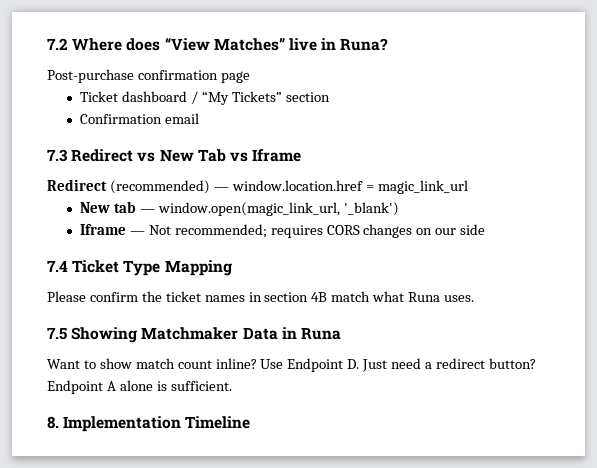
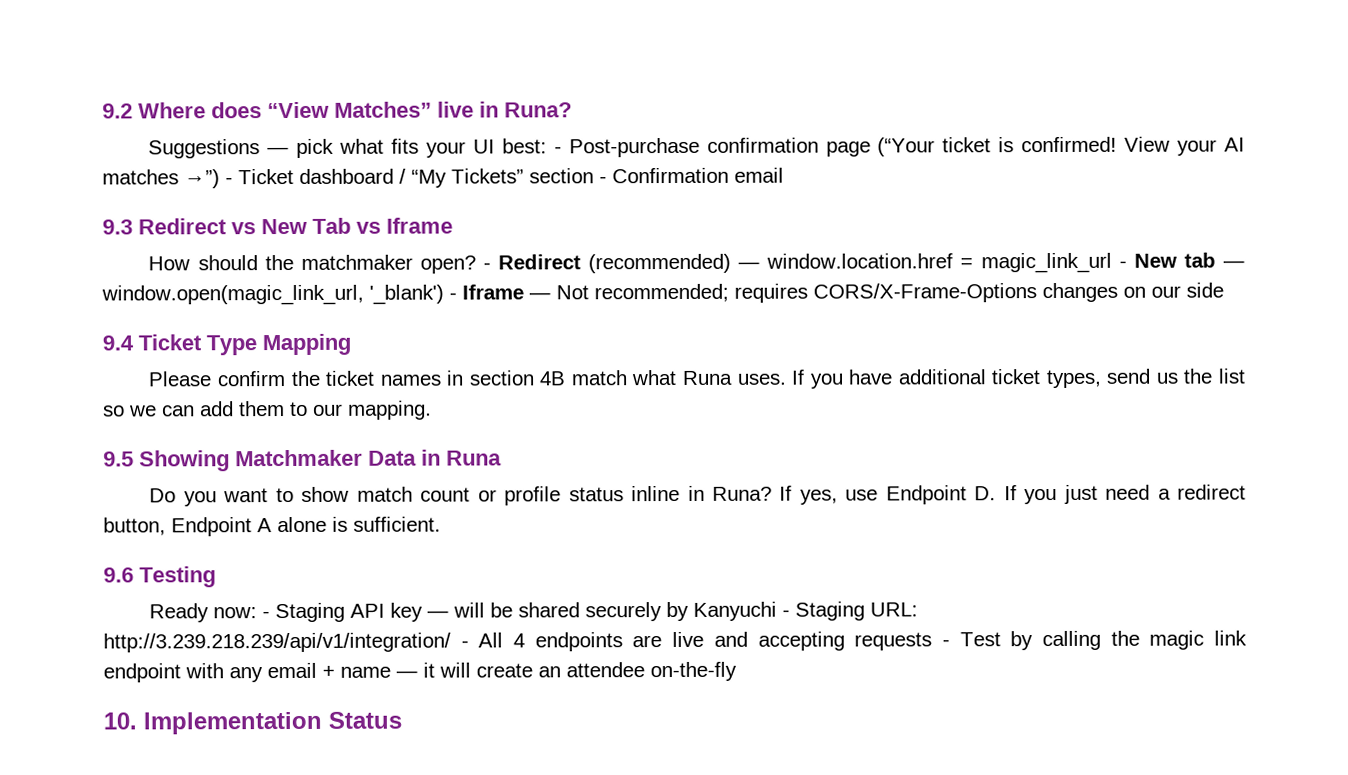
[47,38,68,50] 7.2 -> [102,103,133,119] 9.2
[47,69,250,83] Post-purchase confirmation page // -> [148,136,1245,159] [102,169,233,189] Suggestions — pick what fits your UI best: - Post-purchase confirmation page (“Your ticket is confirmed! View your AI matches →”) -
(330, 97) // -> [599,176,607,184] -
[47,149,68,162] 7.3 -> [102,219,133,235] 9.3
(302, 155) none -> [148,254,491,274] How should the matchmaker open? -
(468, 187) // -> [1118,260,1127,268] -
(399, 209) // -> [449,292,457,300] -
[326,225,360,235] CORS -> [813,283,1037,303] CORS/X-Frame-Options
[47,260,68,272] 7.4 -> [102,335,134,351] 9.4
[47,327,67,340] // 7.5 -> [791,368,1245,389] [103,400,432,420] [103,451,134,467] If you have additional ticket types, send us the list so we can add them to our mapping. // 9.5
[47,359,80,369] Want -> [149,488,269,507] Do you want
[215,358,388,372] inline? Use Endpoint D. Just -> [477,484,1098,506] or profile status inline in Runa? If yes, use Endpoint D. If you just
[488,358,536,369] button? -> [103,517,166,536] button,
[47,416,251,432] 8. Implementation Timeline -> [103,566,216,588] [149,601,919,623] [103,630,1247,653] [103,661,737,683] [103,711,402,735] 9.6 Testing // Ready now: - Staging API key — will be shared securely by Kanyuchi - Staging URL: http://3.239.218.239/api/v1/integration/ - All 4 endpoints are live and accepting requests - Test by calling the magic link endpoint with any email + name — it will create an attendee on-the-fly // 10. Implementation Status

